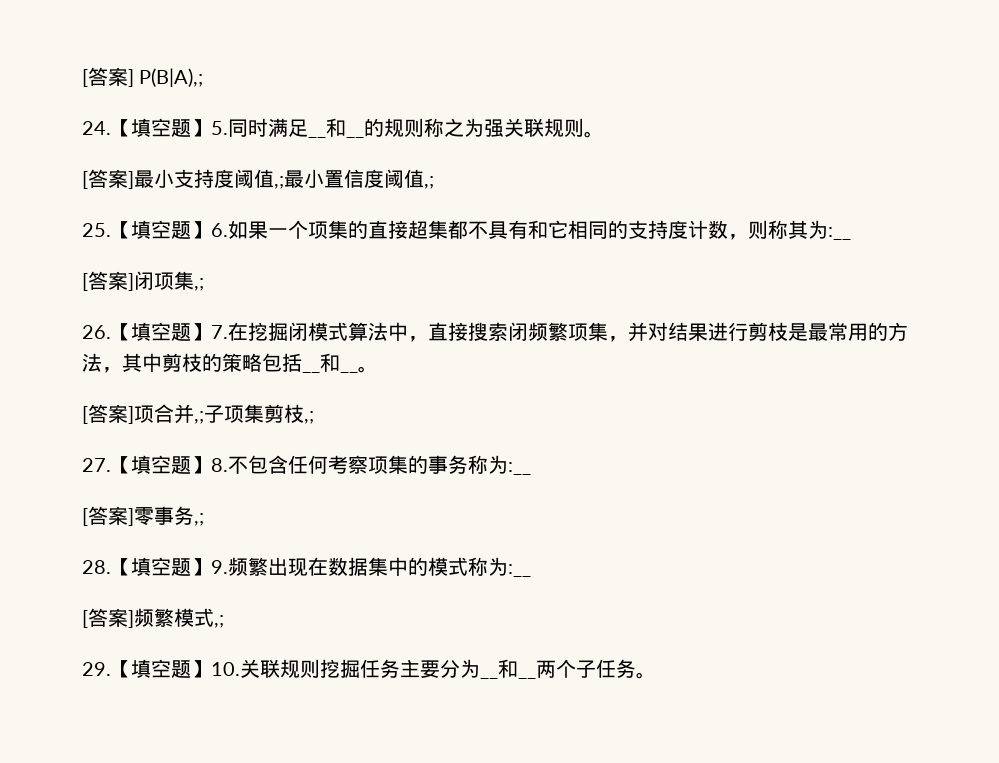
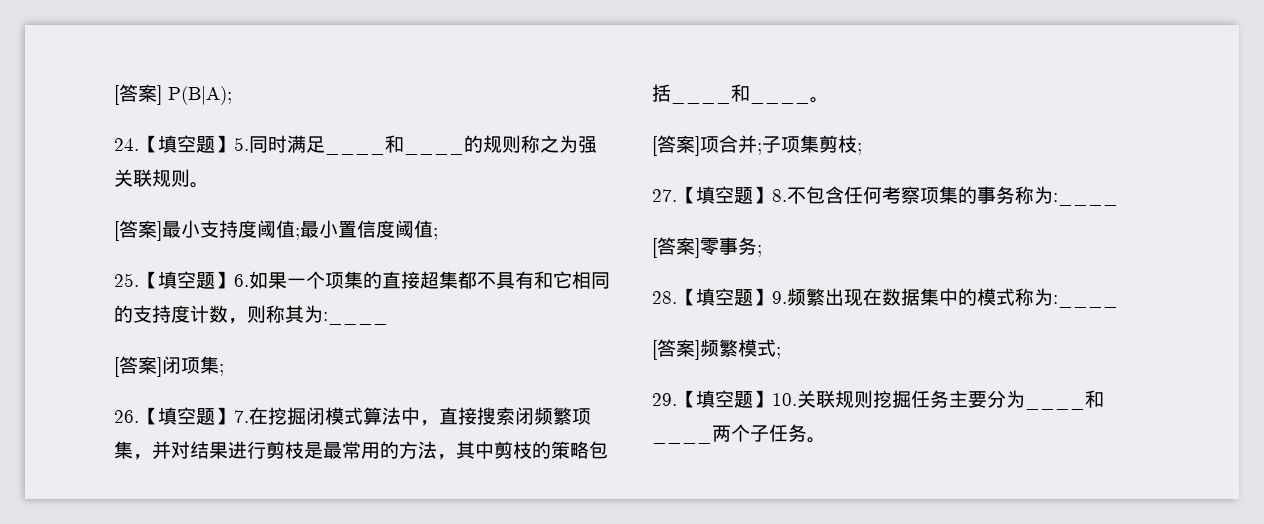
[82,67,204,87] [答案] P(B|A),; -> [114,84,232,105] [答案] P(B|A);
[308,118,364,138] __和__ -> [325,135,464,155] ____和____
[274,176,284,189] ,; -> [295,228,300,240] ;
[424,176,434,189] ,; -> [433,228,438,240] ;
[828,227,851,240] :__ -> [323,312,388,325] :____
[194,278,204,291] ,; -> [219,364,224,376] ;
[302,353,358,373] __和__ -> [671,84,810,104] ____和____
[194,411,204,424] ,; -> [757,143,762,155] ;
[304,411,314,424] ,; -> [857,143,862,155] ;
[508,462,531,475] :__ -> [1053,193,1118,206] :____
[194,513,204,526] ,; -> [757,245,762,257] ;
[508,564,531,577] :__ -> [1053,295,1118,308] :____
[214,615,224,628] ,; -> [776,347,781,359] ;
[480,659,536,679] __和__ -> [1025,390,1104,410] [652,440,712,444] ____和____

